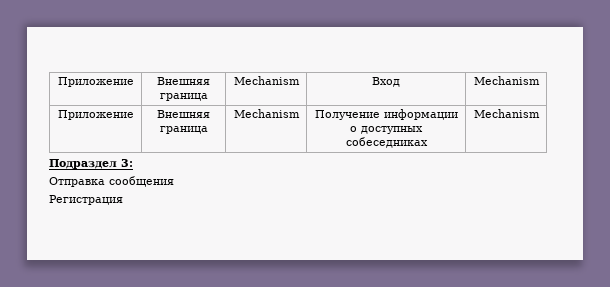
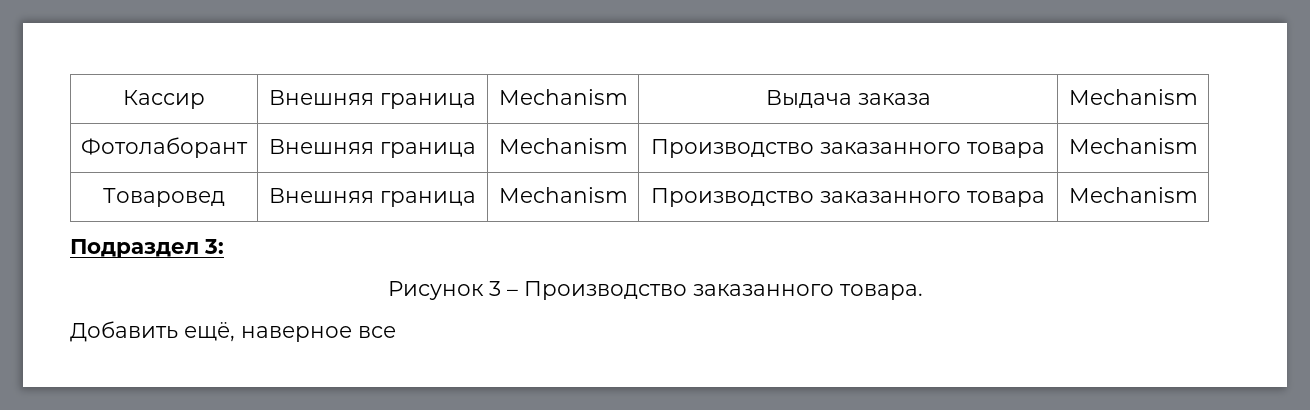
[57,77,134,87] [157,77,210,85] [159,93,208,101] [233,76,300,85] [372,77,400,87] [473,76,540,85] [57,110,134,120] [157,110,210,118] [159,126,208,134] [233,109,300,118] [314,109,458,120] [350,126,423,134] [345,137,428,148] [473,109,540,118] [49,159,133,169] [49,176,174,187] [49,195,123,205] Приложение | Внешняя граница | Mechanism | Вход | Mechanism // Приложение | Внешняя граница | Mechanism | Получение информации о доступных собеседниках | Mechanism // Подраздел 3: // Отправка сообщения // Регистрация -> [123,90,205,109] [269,90,476,109] [498,89,628,105] [765,90,931,108] [1068,89,1198,105] [81,137,248,158] [269,139,476,158] [498,138,628,154] [651,139,1045,158] [1068,138,1198,154] [103,188,225,207] [269,188,476,207] [498,187,628,203] [651,188,1045,207] [1068,187,1198,203] [70,239,224,258] [387,281,923,300] [70,321,396,342] Кассир | Внешняя граница | Mechanism | Выдача заказа | Mechanism // Фотолаборант | Внешняя граница | Mechanism | Производство заказанного товара | Mechanism // Товаровед | Внешняя граница | Mechanism | Производство заказанного товара | Mechanism // Подраздел 3: // Рисунок 3 – Производство заказанного товара. // Добавить ещё, наверное все

